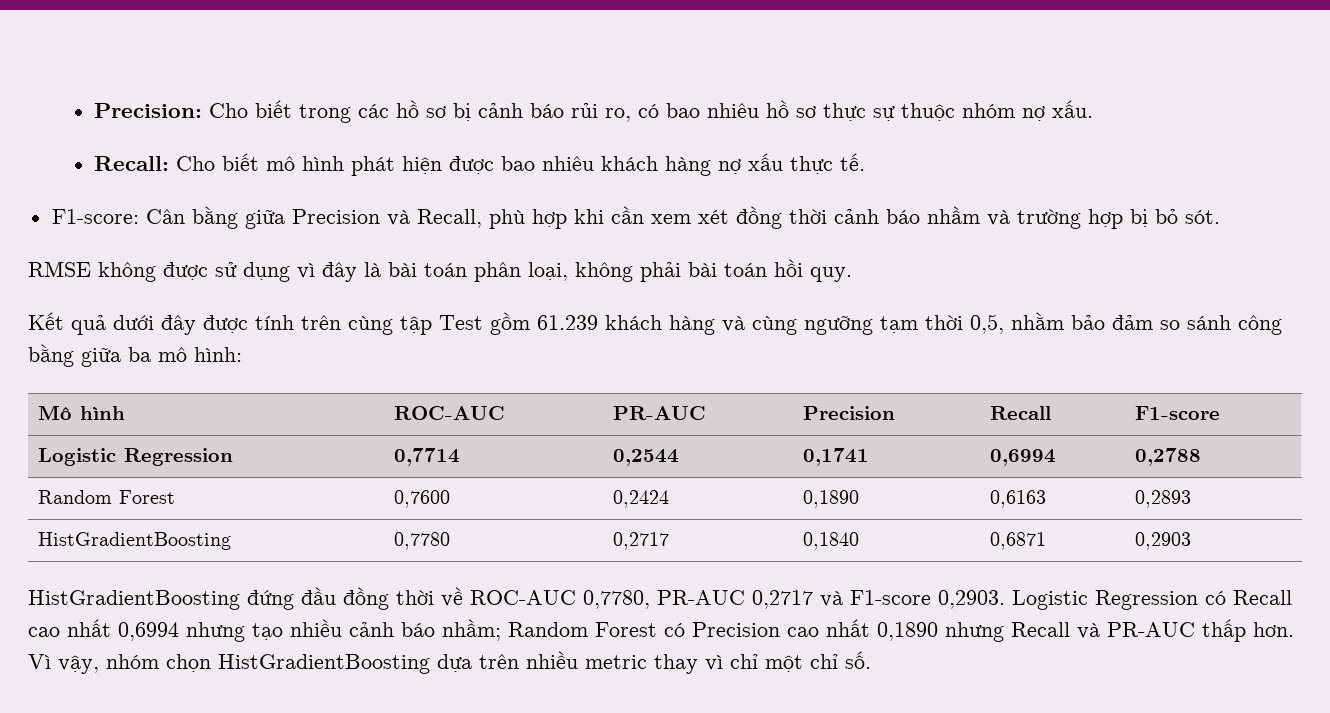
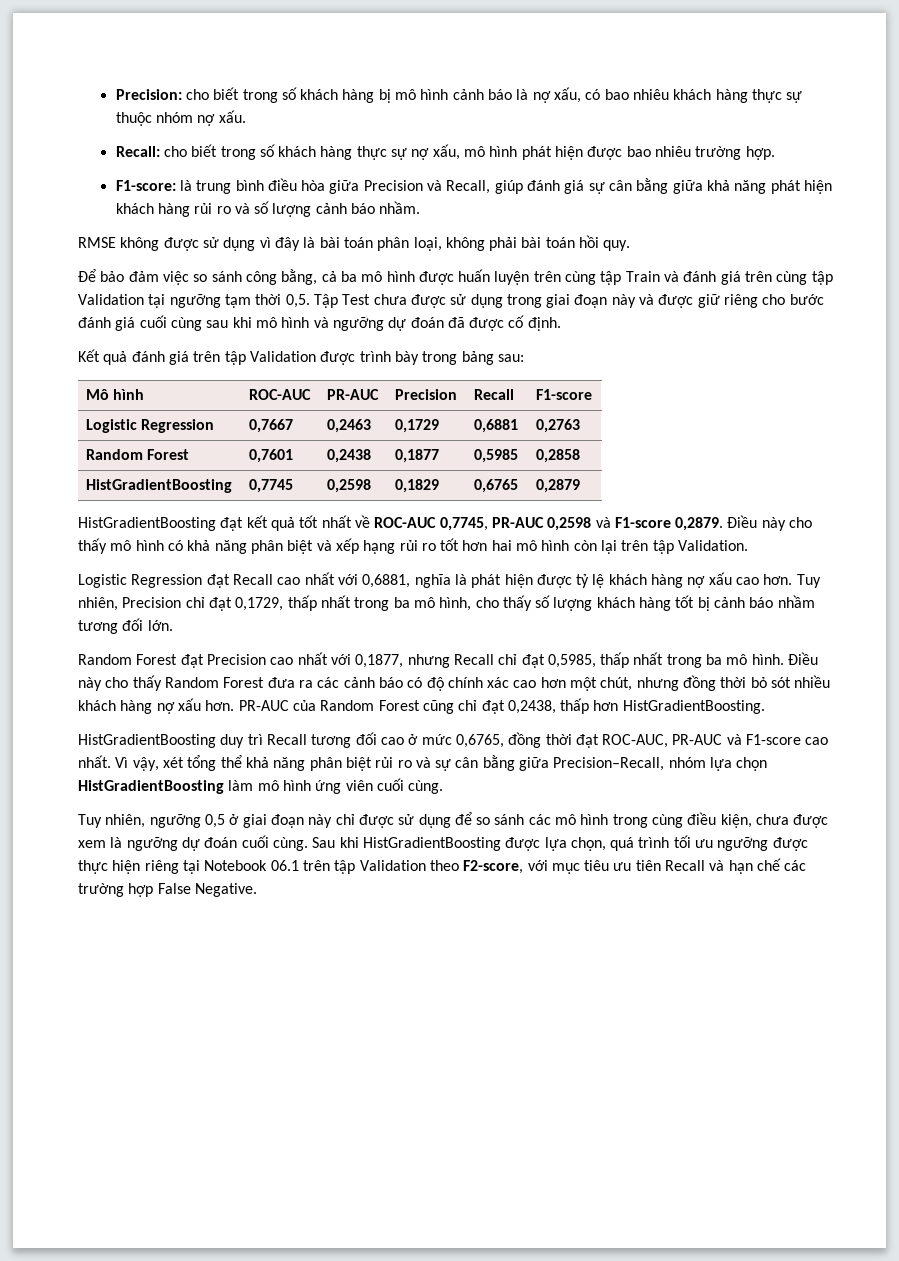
[209,100,632,123] Cho biết trong các hồ sơ bị cảnh báo rủi ro, -> [185,87,582,103] cho biết trong số khách hàng bị mô hình cảnh báo là nợ xấu,
[766,100,817,118] hồ sơ -> [673,89,748,103] khách hàng
[176,153,260,171] Cho biết -> [163,144,460,160] cho biết trong số khách hàng thực sự nợ xấu,
[601,153,866,176] [51,206,1220,229] khách hàng nợ xấu thực tế. // F1-score: Cân bằng giữa Precision và Recall, phù hợp khi cần xem xét đồng thời cảnh báo nhầm và trường hợp bị bỏ sót. -> [695,146,775,160] [115,178,832,194] [115,201,421,217] trường hợp. // F1-score: là trung bình điều hòa giữa Precision và Recall, giúp đánh giá sự cân bằng giữa khả năng phát hiện khách hàng rủi ro và số lượng cảnh báo nhầm.
[28,312,1282,335] [28,344,242,367] Kết quả dưới đây được tính trên cùng tập Test gồm 61.239 khách hàng và cùng ngưỡng tạm thời 0,5, nhằm bảo đảm so sánh công bằng giữa ba mô hình: -> [78,269,833,285] [78,294,824,308] [78,315,561,331] [78,349,524,365] Để bảo đảm việc so sánh công bằng, cả ba mô hình được huấn luyện trên cùng tập Train và đánh giá trên cùng tập Validation tại ngưỡng tạm thời 0,5. Tập Test chưa được sử dụng trong giai đoạn này và được giữ riêng cho bước đánh giá cuối cùng sau khi mô hình và ngưỡng dự đoán đã được cố định. // Kết quả đánh giá trên tập Validation được trình bày trong bảng sau:
[393,448,460,466] [612,449,679,466] [802,448,869,466] [989,449,1056,466] [1134,448,1201,466] [37,490,175,504] [393,490,450,508] [612,490,669,508] [802,490,859,508] [989,490,1046,508] [1134,490,1191,508] [37,532,231,550] [393,532,450,550] [612,532,669,550] [802,532,859,550] [989,532,1046,550] [1134,532,1191,550] [28,587,1226,610] 0,7714 | 0,2544 | 0,1741 | 0,6994 | 0,2788 // Random Forest | 0,7600 | 0,2424 | 0,1890 | 0,6163 | 0,2893 // HistGradientBoosting | 0,7780 | 0,2717 | 0,1840 | 0,6871 | 0,2903 // HistGradientBoosting đứng đầu đồng thời về ROC-AUC 0,7780, PR-AUC 0,2717 và F1-score 0,2903. Logistic Regression có -> [249,419,294,433] [327,419,372,433] [395,419,440,433] [474,419,519,433] [536,419,581,433] [86,449,190,460] [249,449,294,463] [327,449,372,463] [395,449,440,463] [474,449,519,463] [536,449,581,463] [86,479,233,493] [249,479,294,493] [327,479,372,493] [395,479,440,493] [474,479,519,493] [536,479,581,493] [78,515,813,531] [78,538,749,554] [78,574,230,588] 0,7667 | 0,2463 | 0,1729 | 0,6881 | 0,2763 // Random Forest | 0,7601 | 0,2438 | 0,1877 | 0,5985 | 0,2858 // HistGradientBoosting | 0,7745 | 0,2598 | 0,1829 | 0,6765 | 0,2879 // HistGradientBoosting đạt kết quả tốt nhất về ROC-AUC 0,7745, PR-AUC 0,2598 và F1-score 0,2879. Điều này cho thấy mô hình có khả năng phân biệt và xếp hạng rủi ro tốt hơn hai mô hình còn lại trên tập Validation. // Logistic Regression đạt
[118,619,685,642] 0,6994 nhưng tạo nhiều cảnh báo nhầm; Random Forest có -> [337,572,821,588] [78,595,815,611] [78,618,173,634] [78,654,204,668] với 0,6881, nghĩa là phát hiện được tỷ lệ khách hàng nợ xấu cao hơn. Tuy nhiên, Precision chỉ đạt 0,1729, thấp nhất trong ba mô hình, cho thấy số lượng khách hàng tốt bị cảnh báo nhầm tương đối lớn. // Random Forest đạt
[877,619,1294,642] [28,651,871,674] 0,1890 nhưng Recall và PR-AUC thấp hơn. Vì vậy, nhóm chọn HistGradientBoosting dựa trên nhiều metric thay vì chỉ một chỉ số. -> [330,652,819,668] [78,675,831,691] [78,698,765,714] [78,732,829,748] [78,755,768,771] [78,778,444,794] [78,812,829,828] [78,835,808,851] [78,858,807,874] [78,883,257,897] với 0,1877, nhưng Recall chỉ đạt 0,5985, thấp nhất trong ba mô hình. Điều này cho thấy Random Forest đưa ra các cảnh báo có độ chính xác cao hơn một chút, nhưng đồng thời bỏ sót nhiều khách hàng nợ xấu hơn. PR-AUC của Random Forest cũng chỉ đạt 0,2438, thấp hơn HistGradientBoosting. // HistGradientBoosting duy trì Recall tương đối cao ở mức 0,6765, đồng thời đạt ROC-AUC, PR-AUC và F1-score cao nhất. Vì vậy, xét tổng thể khả năng phân biệt rủi ro và sự cân bằng giữa Precision–Recall, nhóm lựa chọn HistGradientBoosting làm mô hình ứng viên cuối cùng. // Tuy nhiên, ngưỡng 0,5 ở giai đoạn này chỉ được sử dụng để so sánh các mô hình trong cùng điều kiện, chưa được xem là ngưỡng dự đoán cuối cùng. Sau khi HistGradientBoosting được lựa chọn, quá trình tối ưu ngưỡng được thực hiện riêng tại Notebook 06.1 trên tập Validation theo F2-score, với mục tiêu ưu tiên Recall và hạn chế các trường hợp False Negative.

